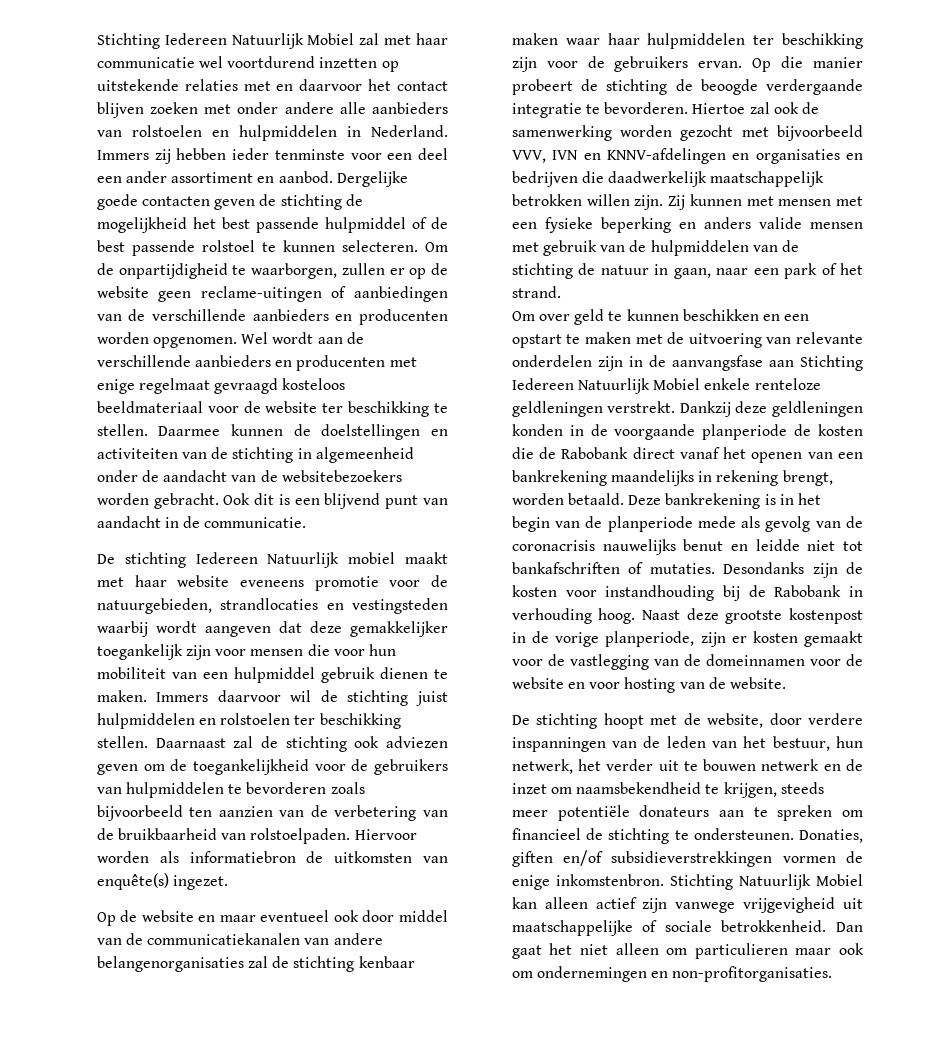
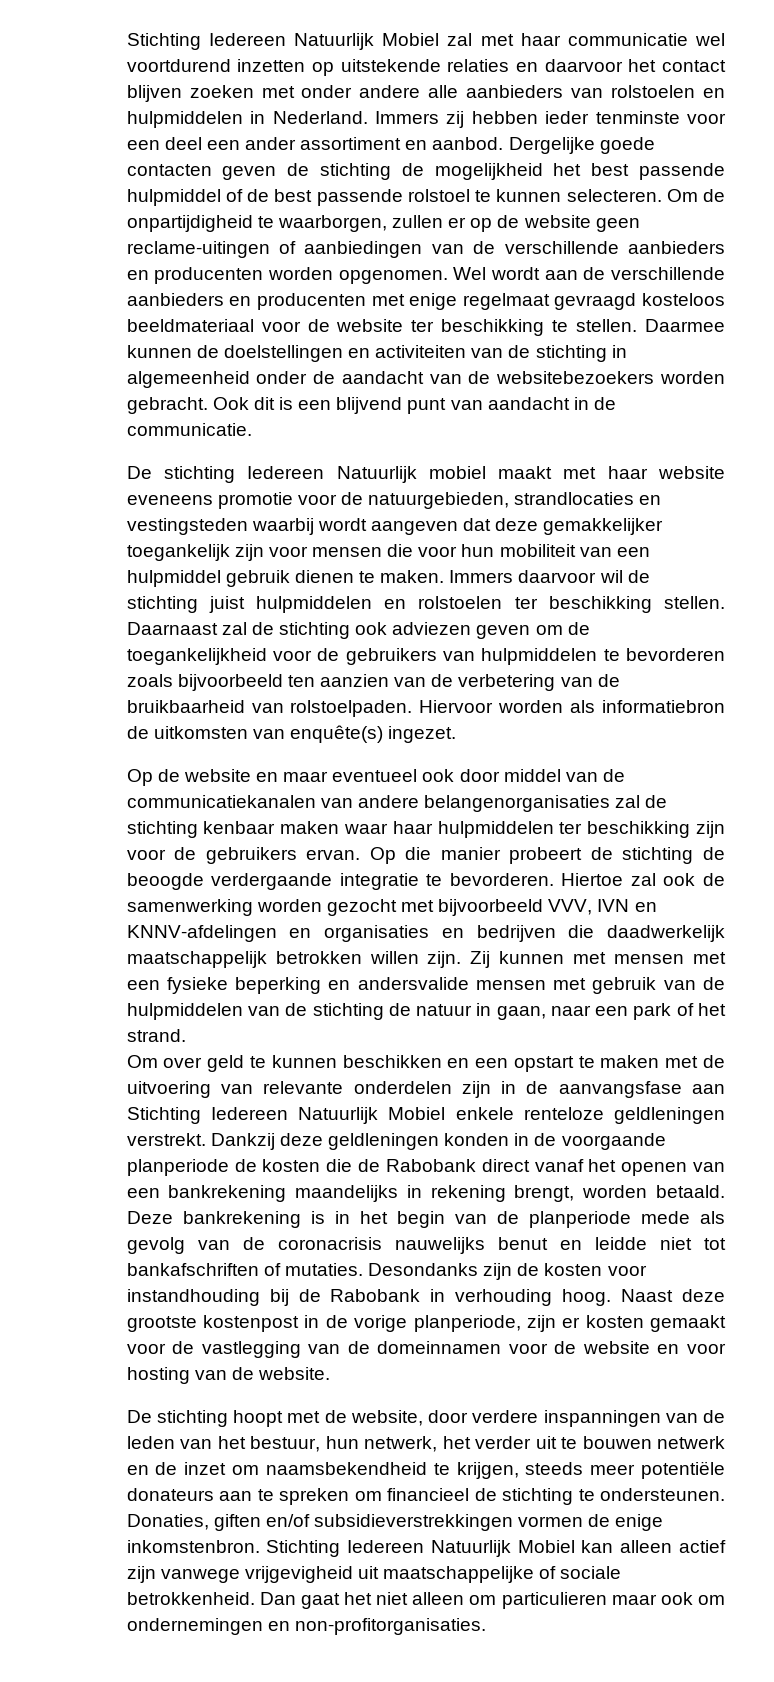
[243,81,271,91] met -> (510, 65) none
[703,217,802,229] anders valide -> [357,977,469,990] andersvalide
(733, 882) none -> [347,1540,425,1553] Iedereen

